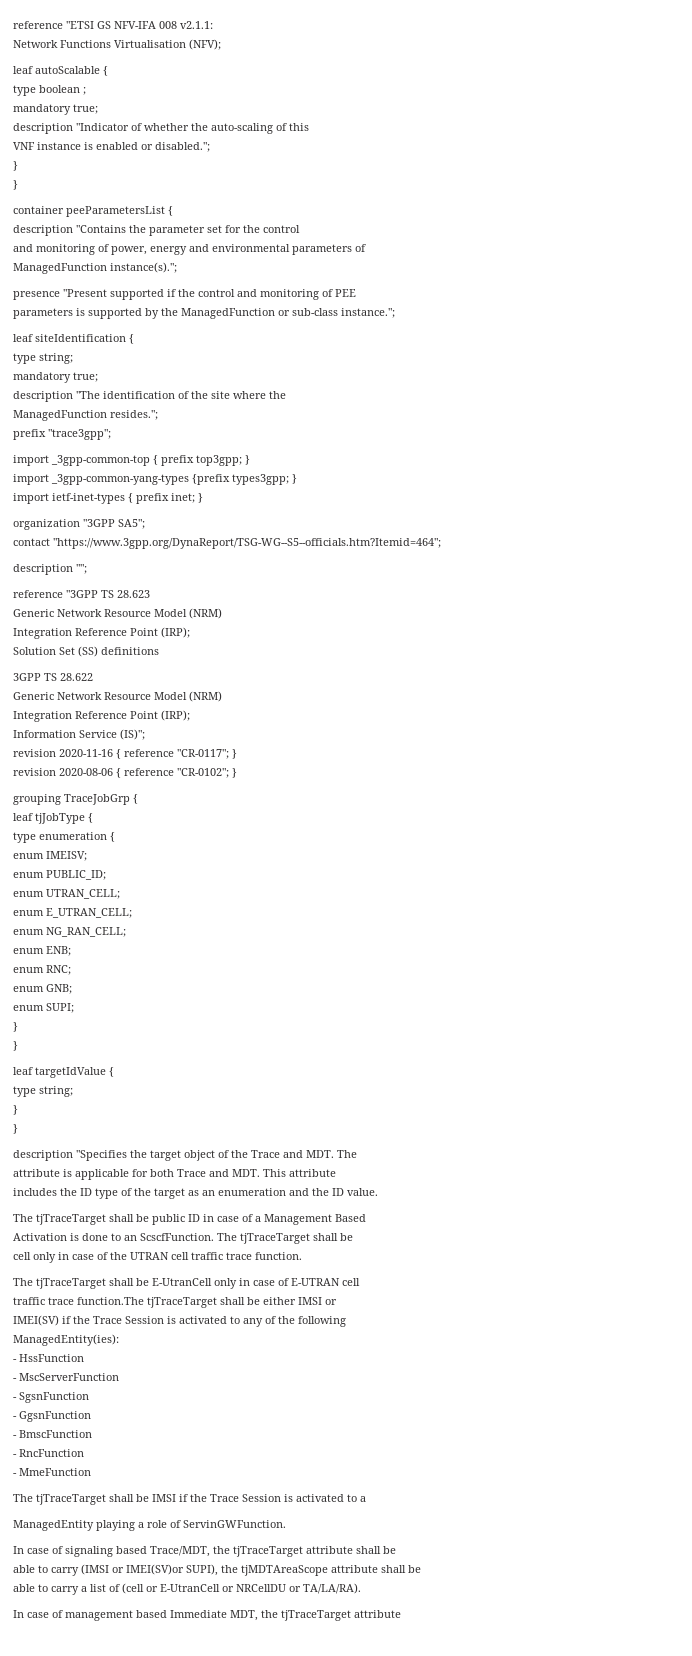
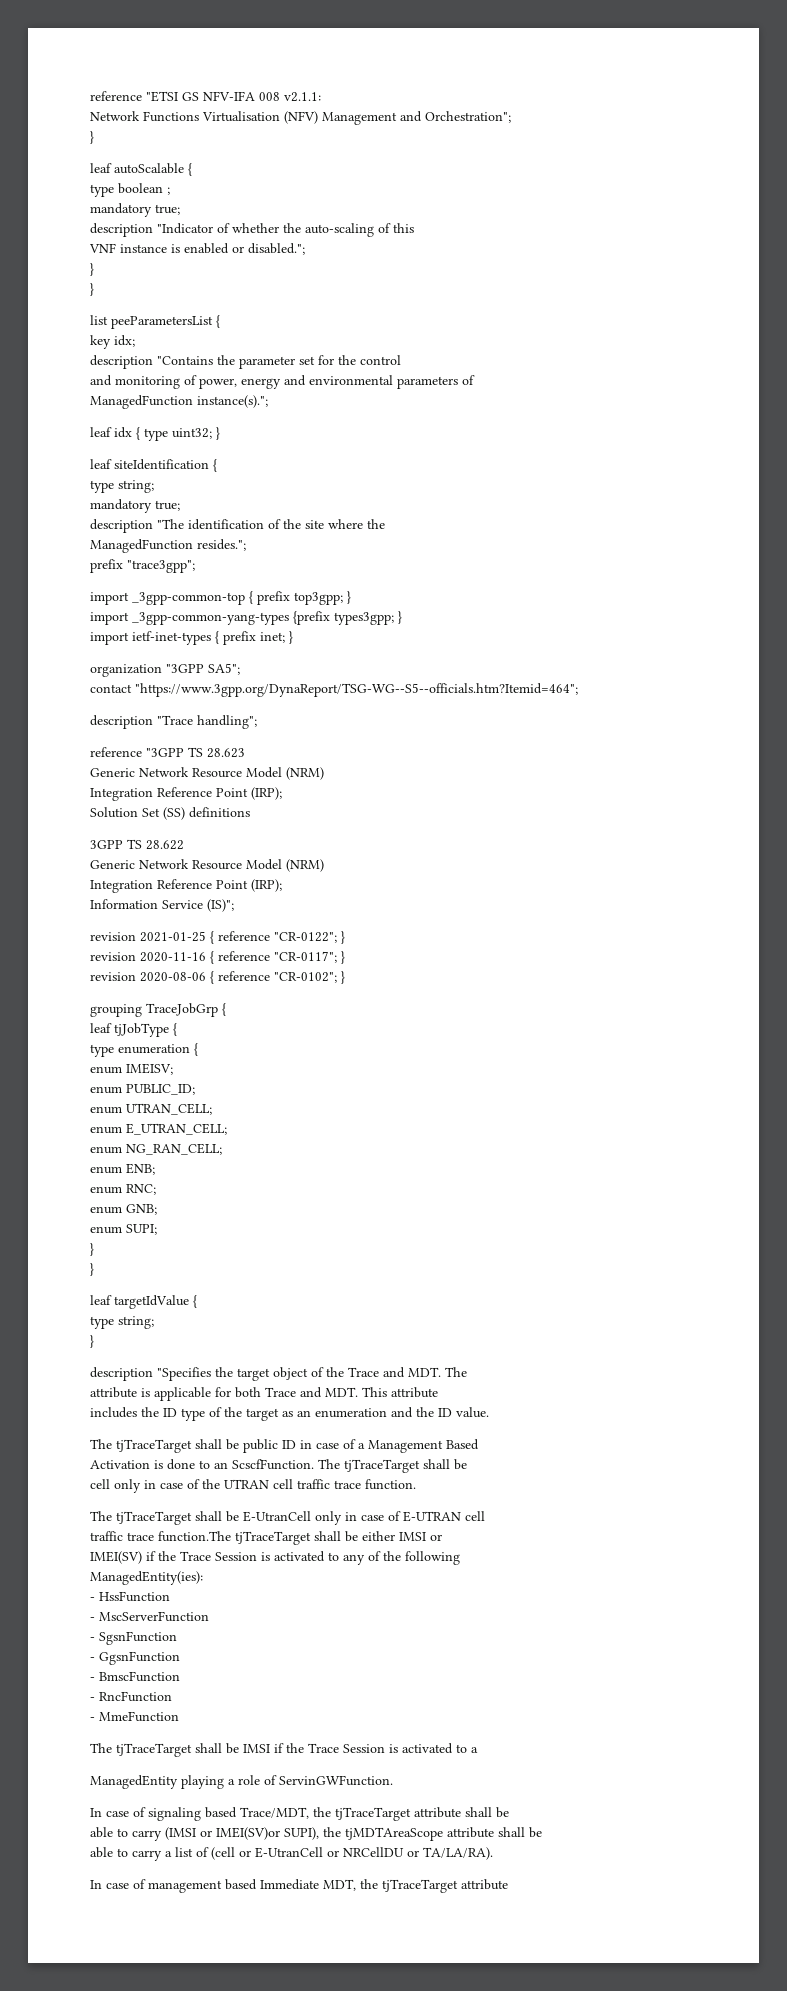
[189,39,221,50] (NFV); -> [284,111,511,125] [90,131,94,144] (NFV) Management and Orchestration"; // }
[13,206,64,214] container -> [90,315,108,325] list
(173, 211) none -> [90,335,135,349] // key idx;
[13,289,356,300] [13,308,395,319] presence "Present supported if the control and monitoring of PEE // parameters is supported by the ManagedFunction or sub-class instance."; -> [90,427,220,441] leaf idx { type uint32; }
[76,564,87,574] ""; -> [157,715,257,729] "Trace handling";
(145, 734) none -> [90,931,345,944] // revision 2021-01-25 { reference "CR-0122"; }
[13,1124,18,1134] // } -> (94, 1341) none

